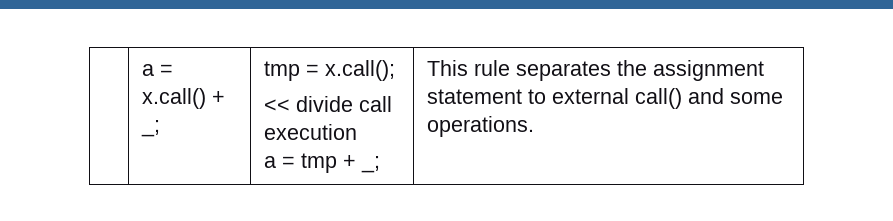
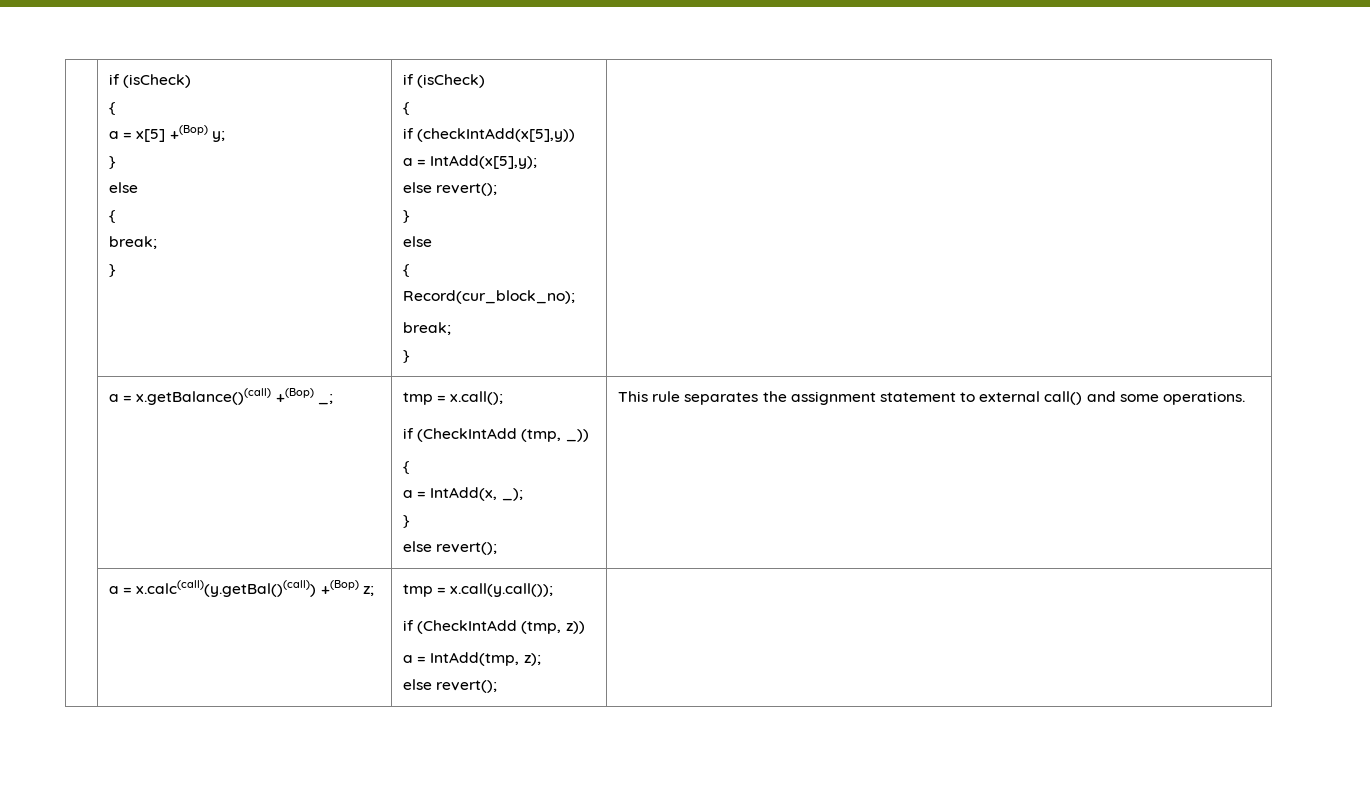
[142,64,174,76] [142,88,226,109] | a = x.call() + -> [108,74,192,88] [108,102,115,115] [108,125,225,142] [108,156,116,169] [108,182,138,193] [108,210,115,223] [108,236,157,249] [108,264,116,277] [402,74,486,88] [402,102,409,115] [402,128,576,142] [402,155,538,169] [402,182,498,196] [402,210,410,223] [402,236,432,247] [402,264,409,277] [402,290,575,304] [402,322,451,335] [402,350,410,363] [108,388,314,405] | if (isCheck) // { // a = x[5] +(Bop) y; // } // else // { // break; // } | if (isCheck) // { // if (checkIntAdd(x[5],y)) // a = IntAdd(x[5],y); // else revert(); // } // else // { // Record(cur_block_no); // break; // } | // | a = x.getBalance()(call) +(Bop)
[264,96,393,112] [264,124,358,140] [264,153,381,173] << divide call execution // a = tmp + _; -> [402,428,589,442] [402,461,409,474] [402,487,523,501] [402,515,410,528] [402,541,498,555] if (CheckIntAdd (tmp, _)) // { // a = IntAdd(x, _); // } // else revert();
(535, 126) none -> [108,580,374,597] [402,583,554,597] [402,620,585,634] [402,652,541,666] [402,679,498,693] // | a = x.calc(call)(y.getBal()(call)) +(Bop) z; | tmp = x.call(y.call()); // if (CheckIntAdd (tmp, z)) // a = IntAdd(tmp, z); // else revert(); |

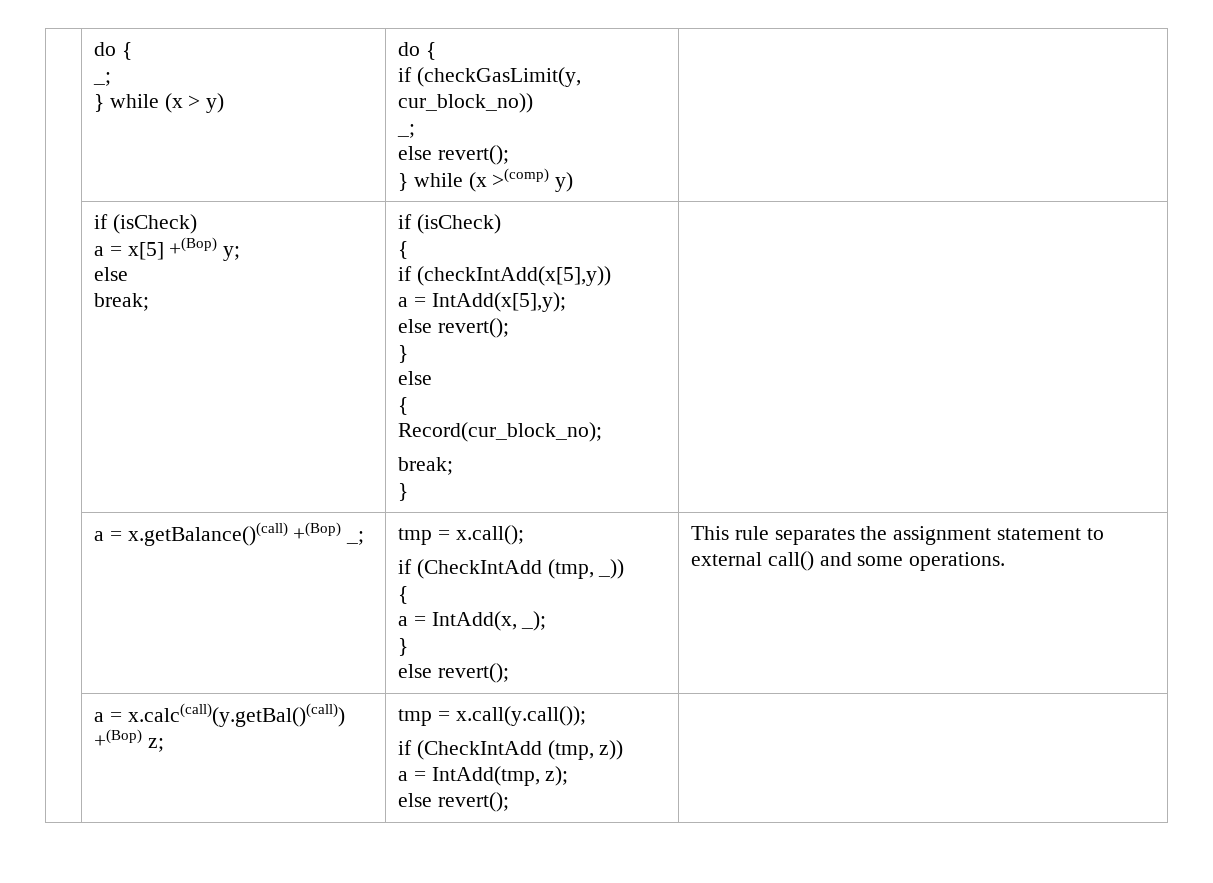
[108,74,192,88] [108,102,115,115] | if (isCheck) // { -> [93,42,132,60] [92,72,111,86] [93,93,225,113] [397,42,436,60] [397,67,581,87] [397,93,533,113] [396,124,415,138] [397,145,509,165] [397,168,574,192] [93,214,197,234] | do { // _; // } while (x > y) | do { // if (checkGasLimit(y, cur_block_no)) // _; // else revert(); // } while (x >(comp) y) | // | if (isCheck)
[108,156,116,169] [108,182,138,193] [108,210,115,223] [108,236,157,249] [108,264,116,277] // } // else // { // break; // } -> [93,267,128,281] [93,293,149,311] // else // break;

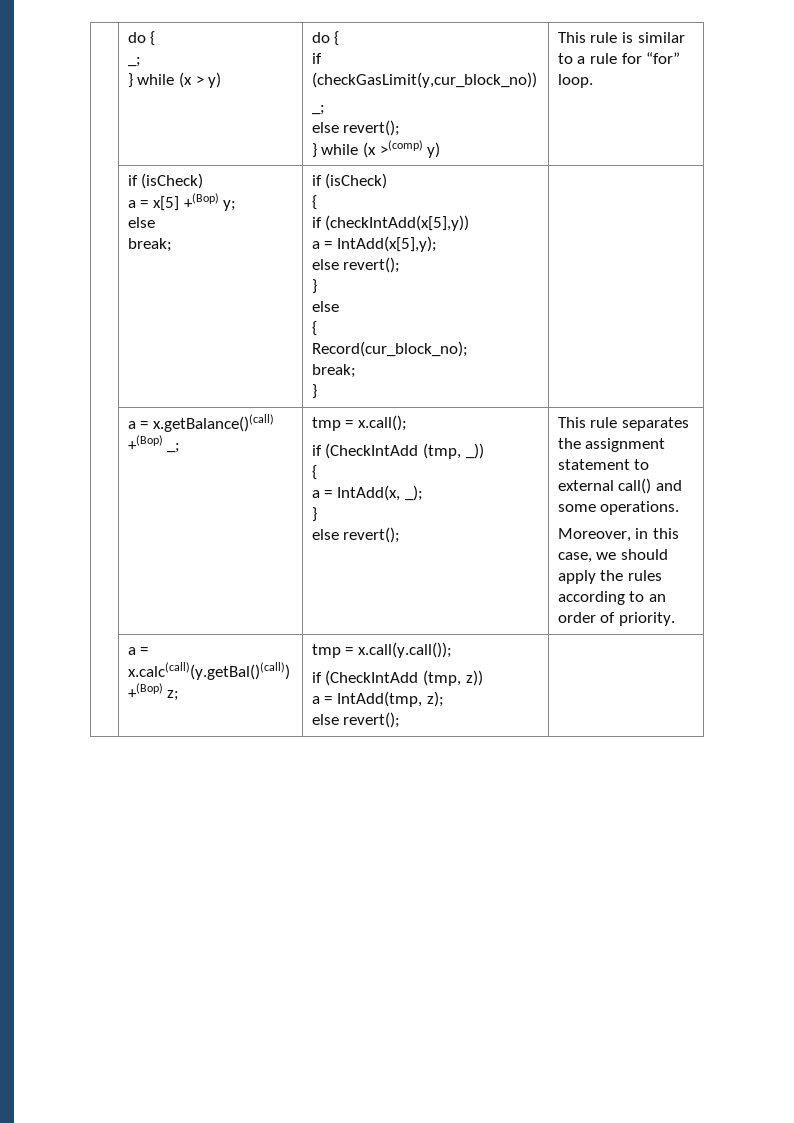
[416,67,581,87] [397,93,533,113] (checkGasLimit(y, cur_block_no)) -> [311,72,537,88] (checkGasLimit(y,cur_block_no))
(574, 182) none -> [557,32,685,43] [557,52,681,64] [557,74,593,88] This rule is similar to a rule for “for” loop.
(1006, 561) none -> [557,528,680,542] [557,549,669,563] [557,570,663,584] [557,591,667,605] [557,612,676,626] // Moreover, in this case, we should apply the rules according to an order of priority.

